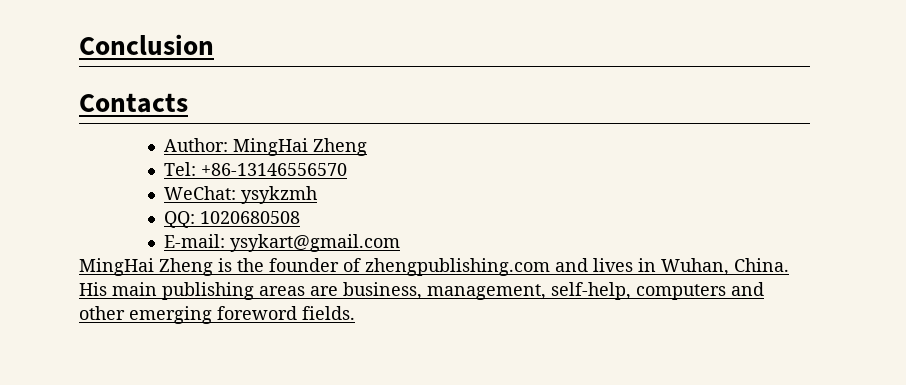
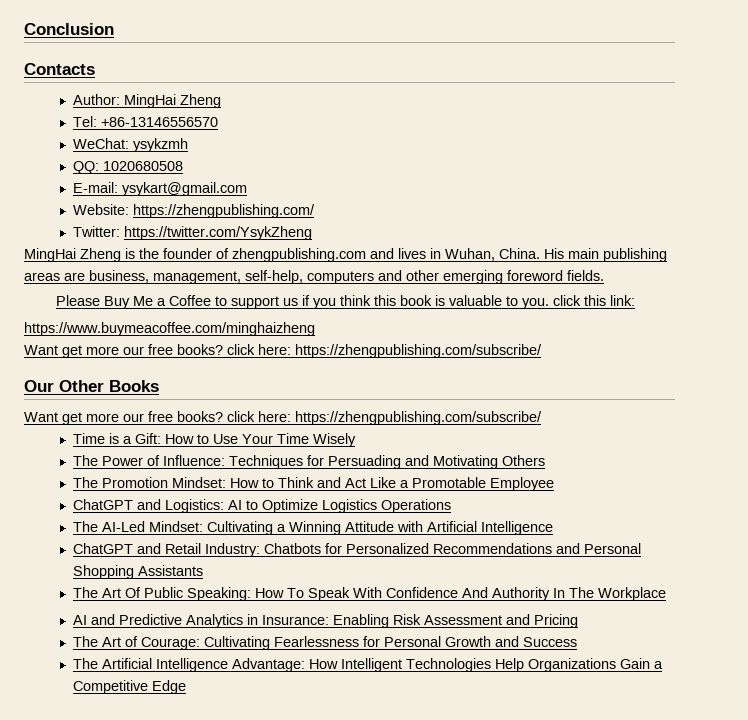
(401, 243) none -> [73,204,316,218] [73,226,313,240] // Website: https://zhengpublishing.com/ // Twitter: https://twitter.com/YsykZheng
(355, 313) none -> [56,295,636,309] [24,322,315,336] [24,344,542,358] [24,380,159,392] [24,411,542,425] [73,433,357,447] [73,455,546,469] [73,477,555,491] [73,499,452,513] [73,521,554,535] [73,543,642,557] [73,565,204,579] [73,587,667,601] [73,614,579,628] [73,636,578,650] [73,658,664,672] [73,680,187,694] // Please Buy Me a Coffee to support us if you think this book is valuable to you. click this link: // https://www.buymeacoffee.com/minghaizheng // Want get more our free books? click here: https://zhengpublishing.com/subscribe/ // Our Other Books // Want get more our free books? click here: https://zhengpublishing.com/subscribe/ // Time is a Gift: How to Use Your Time Wisely // The Power of Influence: Techniques for Persuading and Motivating Others // The Promotion Mindset: How to Think and Act Like a Promotable Employee // ChatGPT and Logistics: AI to Optimize Logistics Operations // The AI-Led Mindset: Cultivating a Winning Attitude with Artificial Intelligence // ChatGPT and Retail Industry: Chatbots for Personalized Recommendations and Personal Shopping Assistants // The Art Of Public Speaking: How To Speak With Confidence And Authority In The Workplace // AI and Predictive Analytics in Insurance: Enabling Risk Assessment and Pricing // The Art of Courage: Cultivating Fearlessness for Personal Growth and Success // The Artificial Intelligence Advantage: How Intelligent Technologies Help Organizations Gain a Competitive Edge

